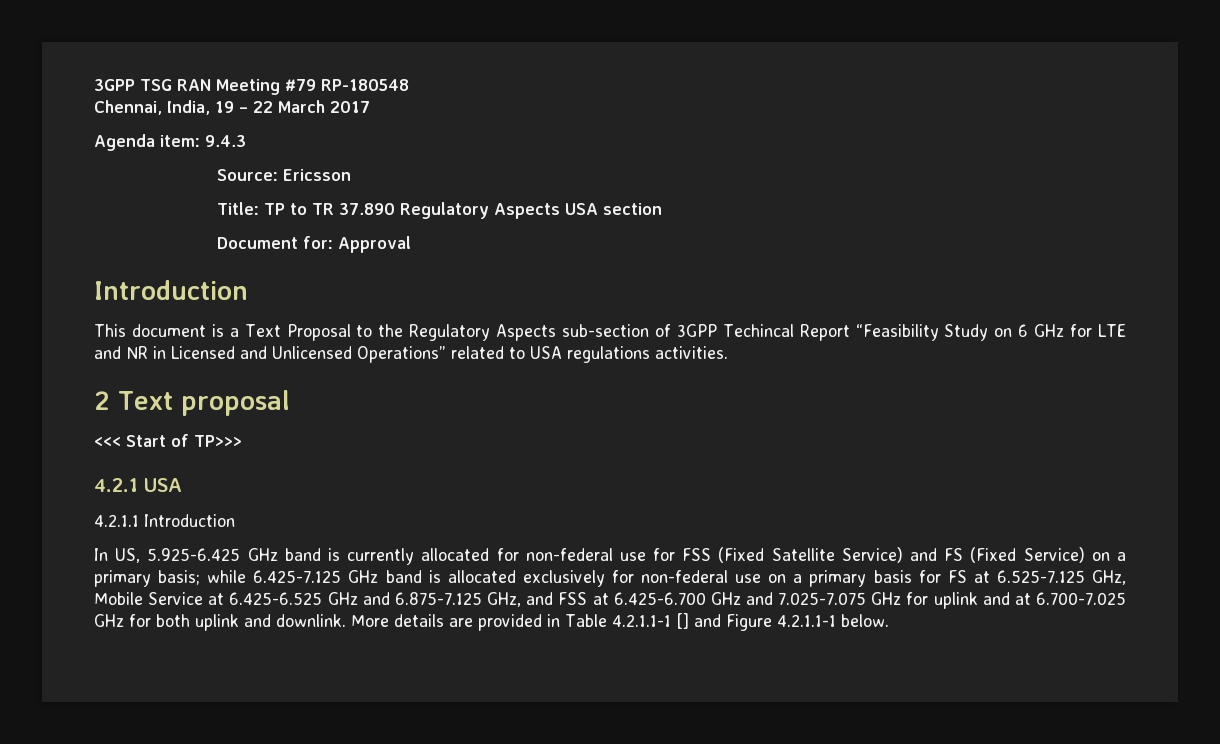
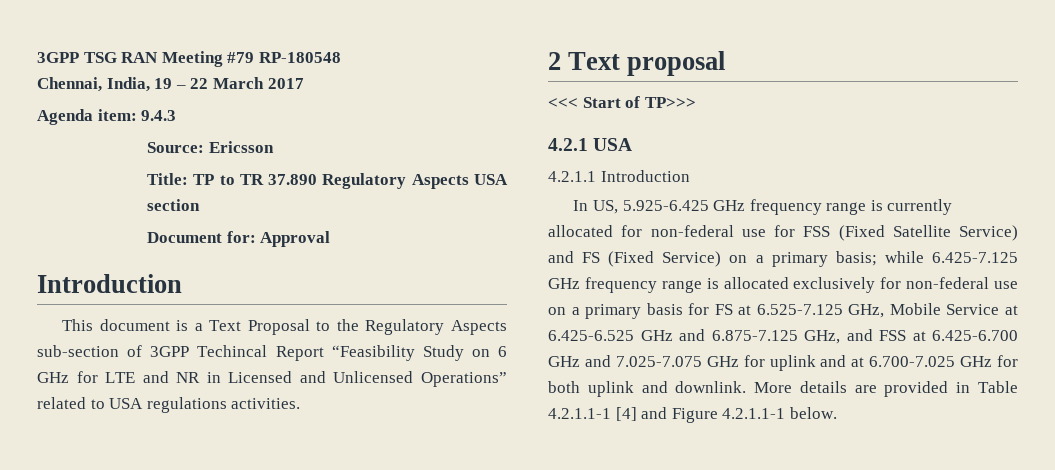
[284,548,321,561] band -> [749,199,867,215] frequency range
[385,570,422,583] band -> [584,277,702,293] frequency range
[675,613,689,629] [] -> [615,407,637,421] [4]

